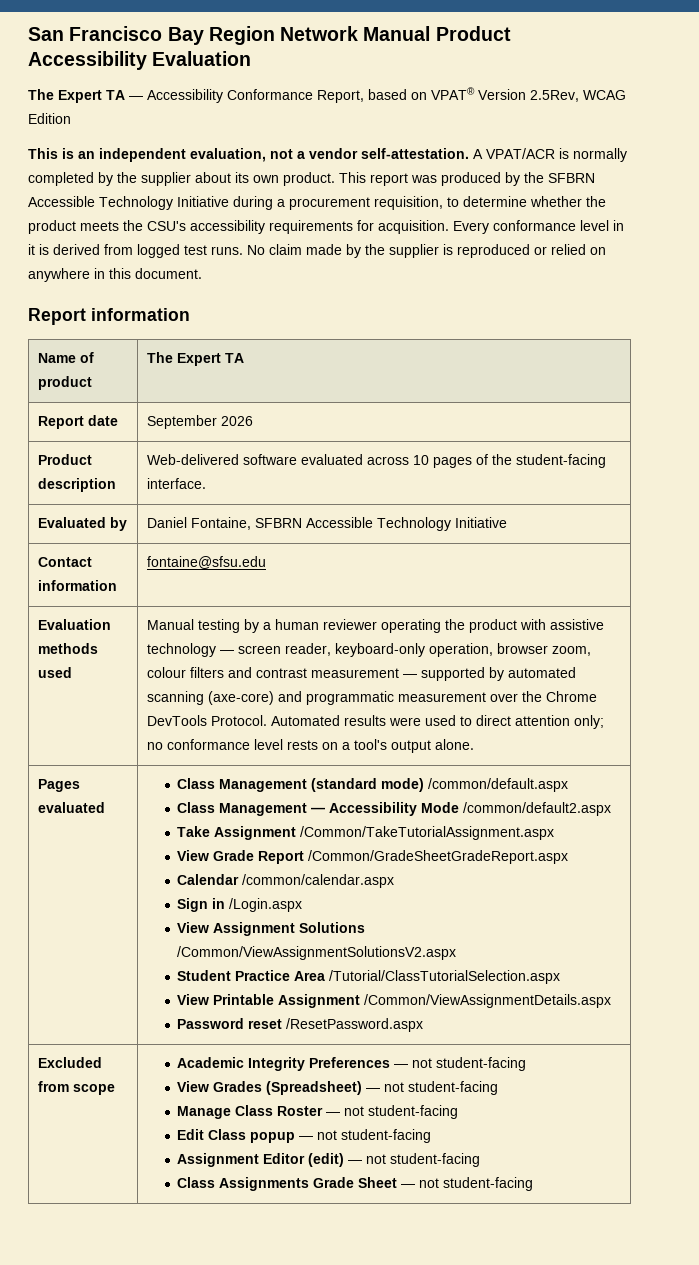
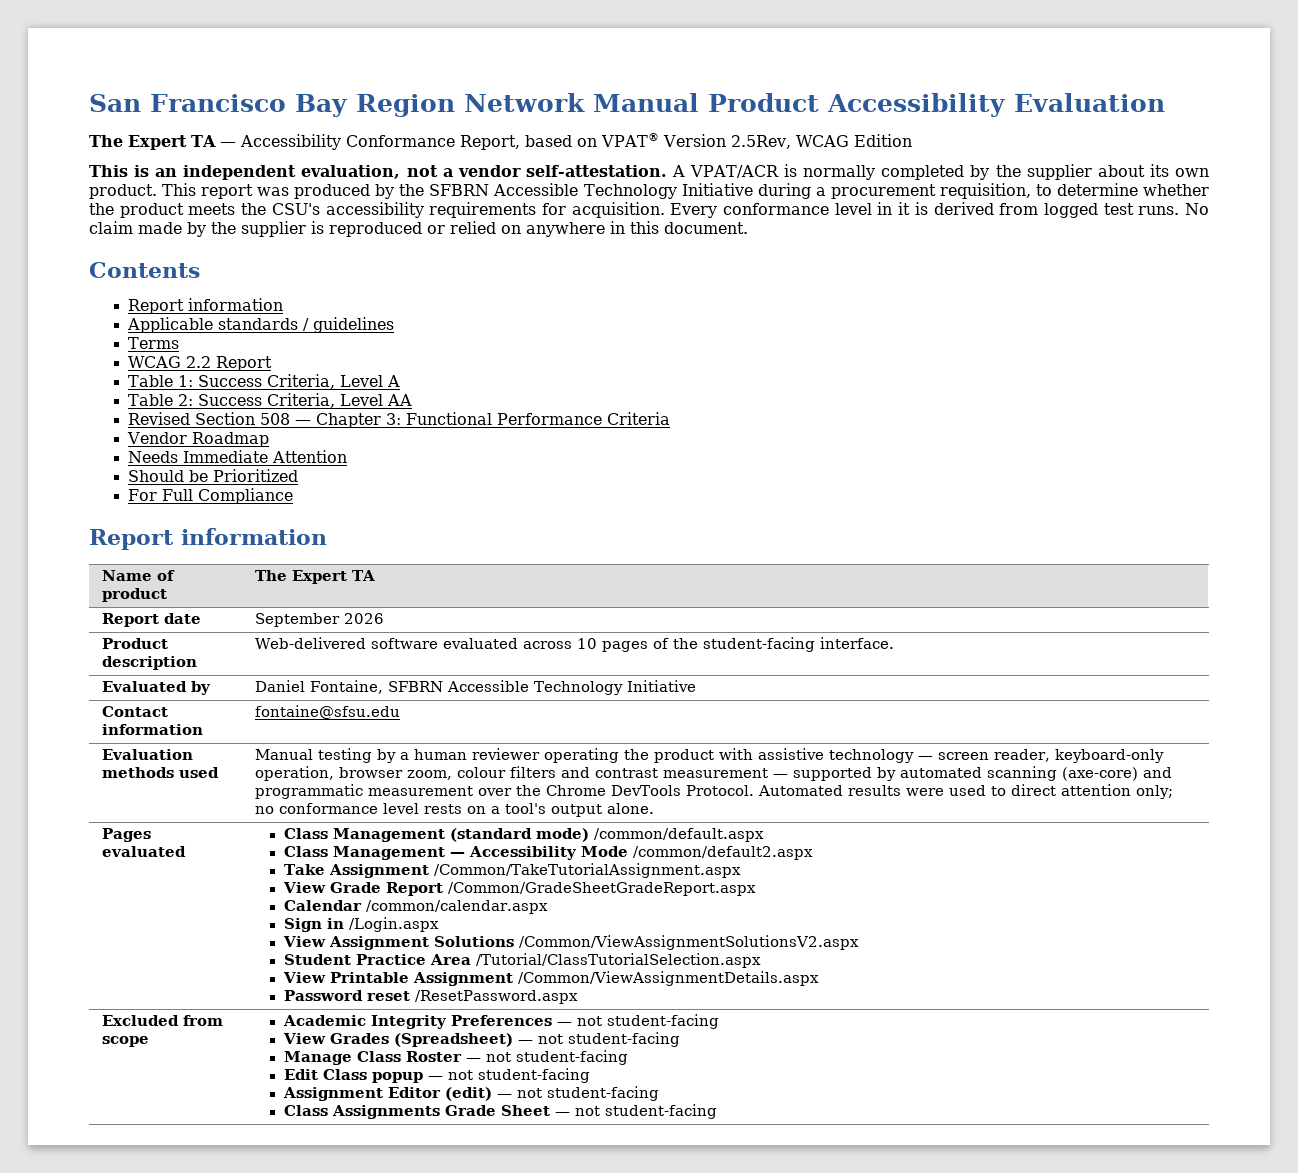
(202, 273) none -> [89,262,200,278] [128,298,284,314] [127,317,395,333] [128,337,180,349] [128,356,273,371] [128,374,401,389] [128,393,413,408] [128,412,671,428] [127,432,270,447] [128,450,348,463] [128,469,299,482] [128,488,294,504] // Contents // Report information // Applicable standards / guidelines // Terms // WCAG 2.2 Report // Table 1: Success Criteria, Level A // Table 2: Success Criteria, Level AA // Revised Section 508 — Chapter 3: Functional Performance Criteria // Vendor Roadmap // Needs Immediate Attention // Should be Prioritized // For Full Compliance

